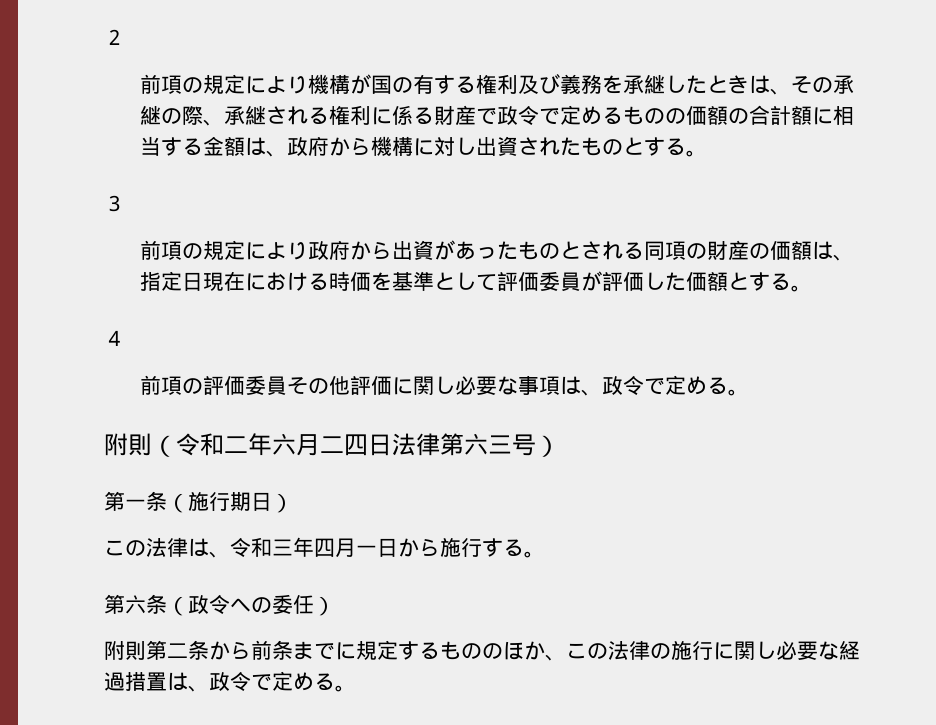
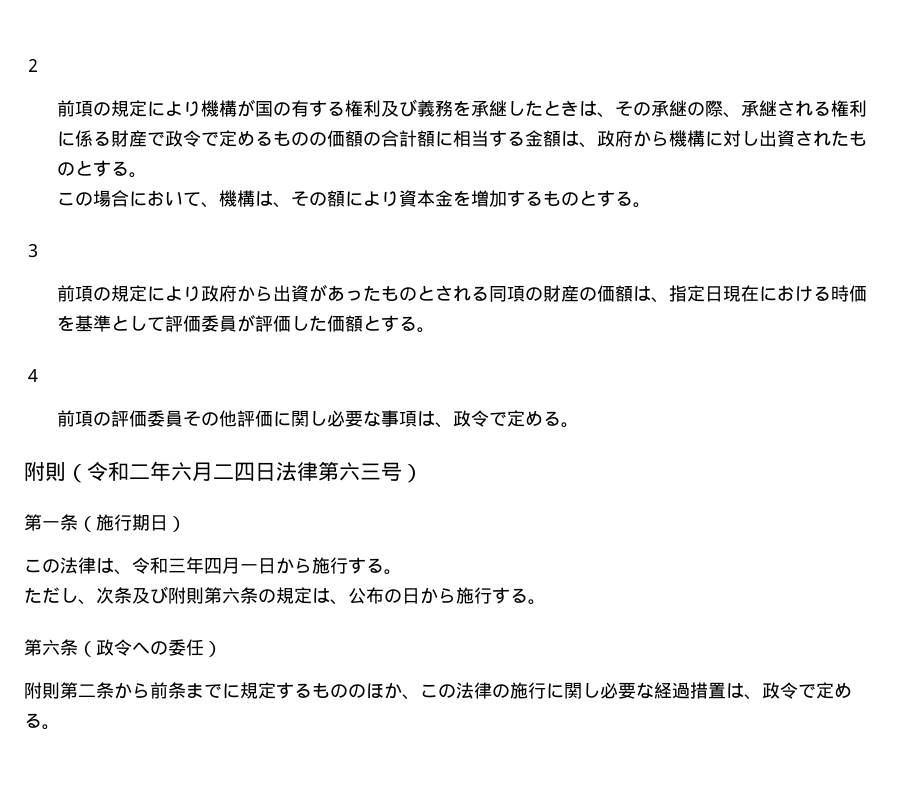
(707, 153) none -> [57,190,652,208] // この場合において、機構は、その額により資本金を増加するものとする。
(545, 554) none -> [24,586,546,605] // ただし、次条及び附則第六条の規定は、公布の日から施行する。

